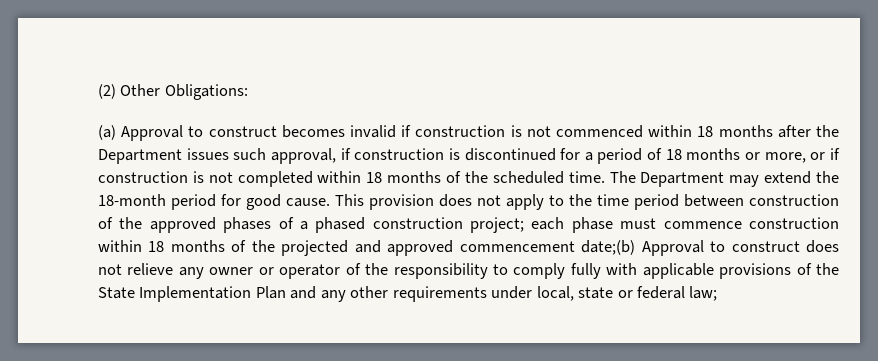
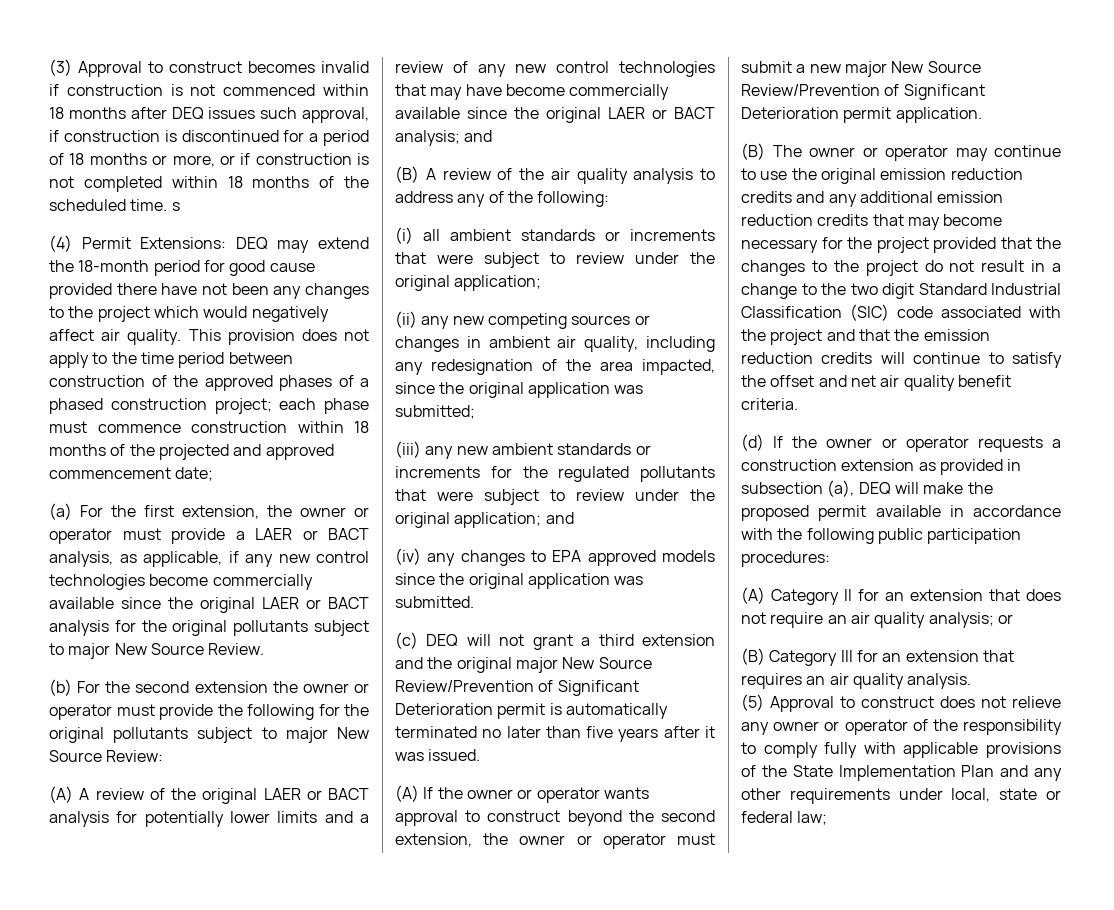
[98,84,248,100] [98,125,116,140] (2) Other Obligations: // (a) -> [49,59,72,76] (3)
[816,125,840,137] [98,149,182,164] the Department -> [171,107,204,120] DEQ
[609,171,725,187] The Department -> [171,202,180,211] [49,235,268,252] s // (4) Permit Extensions: DEQ
[286,198,330,207] cause. -> [269,263,315,272] [49,283,369,299] [49,306,329,322] [49,329,182,345] cause provided there have not been any changes to the project which would negatively affect air quality.
[581,240,636,255] date;(b) -> [175,467,214,481] [49,503,369,520] [49,528,369,544] [49,551,369,567] [49,574,313,590] [49,597,369,613] [49,620,369,636] [49,643,265,659] [49,679,369,696] [49,704,369,720] [49,727,369,743] [49,750,164,762] [49,786,369,804] [49,811,369,827] [395,61,715,77] [395,84,670,100] [395,107,715,123] [395,130,493,146] [395,166,715,184] [395,191,610,207] [395,227,715,244] [395,252,715,268] [395,275,542,291] [395,311,650,329] [395,336,715,352] [395,359,715,375] [395,382,644,398] [395,405,475,419] [395,441,651,459] [395,466,715,482] [395,489,715,505] [395,512,574,528] [395,548,715,566] [395,573,644,589] [395,596,474,608] [395,632,715,650] [395,657,652,673] [395,680,639,696] [395,703,668,719] [395,726,715,742] [395,749,481,761] [395,785,649,803] [395,810,715,826] [395,833,715,849] [741,61,981,77] [741,84,985,100] [741,107,982,123] [741,143,1061,161] [741,168,1023,184] [741,191,1004,207] [741,214,1003,230] [741,237,1061,253] [741,260,1061,276] [741,283,1061,299] [741,304,1061,321] [741,329,990,345] [741,352,1062,368] [741,375,1011,391] [741,398,798,410] [741,434,1061,452] [741,459,1022,475] [741,480,993,497] [741,505,1061,521] [741,528,1022,544] [741,551,830,567] [741,587,1061,605] [741,612,1013,628] [741,648,1014,666] [741,673,972,689] [741,694,764,711] date; // (a) For the first extension, the owner or operator must provide a LAER or BACT analysis, as applicable, if any new control technologies become commercially available since the original LAER or BACT analysis for the original pollutants subject to major New Source Review. // (b) For the second extension the owner or operator must provide the following for the original pollutants subject to major New Source Review: // (A) A review of the original LAER or BACT analysis for potentially lower limits and a review of any new control technologies that may have become commercially available since the original LAER or BACT analysis; and // (B) A review of the air quality analysis to address any of the following: // (i) all ambient standards or increments that were subject to review under the original application; // (ii) any new competing sources or changes in ambient air quality, including any redesignation of the area impacted, since the original application was submitted; // (iii) any new ambient standards or increments for the regulated pollutants that were subject to review under the original application; and // (iv) any changes to EPA approved models since the original application was submitted. // (c) DEQ will not grant a third extension and the original major New Source Review/Prevention of Significant Deterioration permit is automatically terminated no later than five years after it was issued. // (A) If the owner or operator wants approval to construct beyond the second extension, the owner or operator must submit a new major New Source Review/Prevention of Significant Deterioration permit application. // (B) The owner or operator may continue to use the original emission reduction credits and any additional emission reduction credits that may become necessary for the project provided that the changes to the project do not result in a change to the two digit Standard Industrial Classification (SIC) code associated with the project and that the emission reduction credits will continue to satisfy the offset and net air quality benefit criteria. // (d) If the owner or operator requests a construction extension as provided in subsection (a), DEQ will make the proposed permit available in accordance with the following public participation procedures: // (A) Category II for an extension that does not require an air quality analysis; or // (B) Category III for an extension that requires an air quality analysis. // (5)

